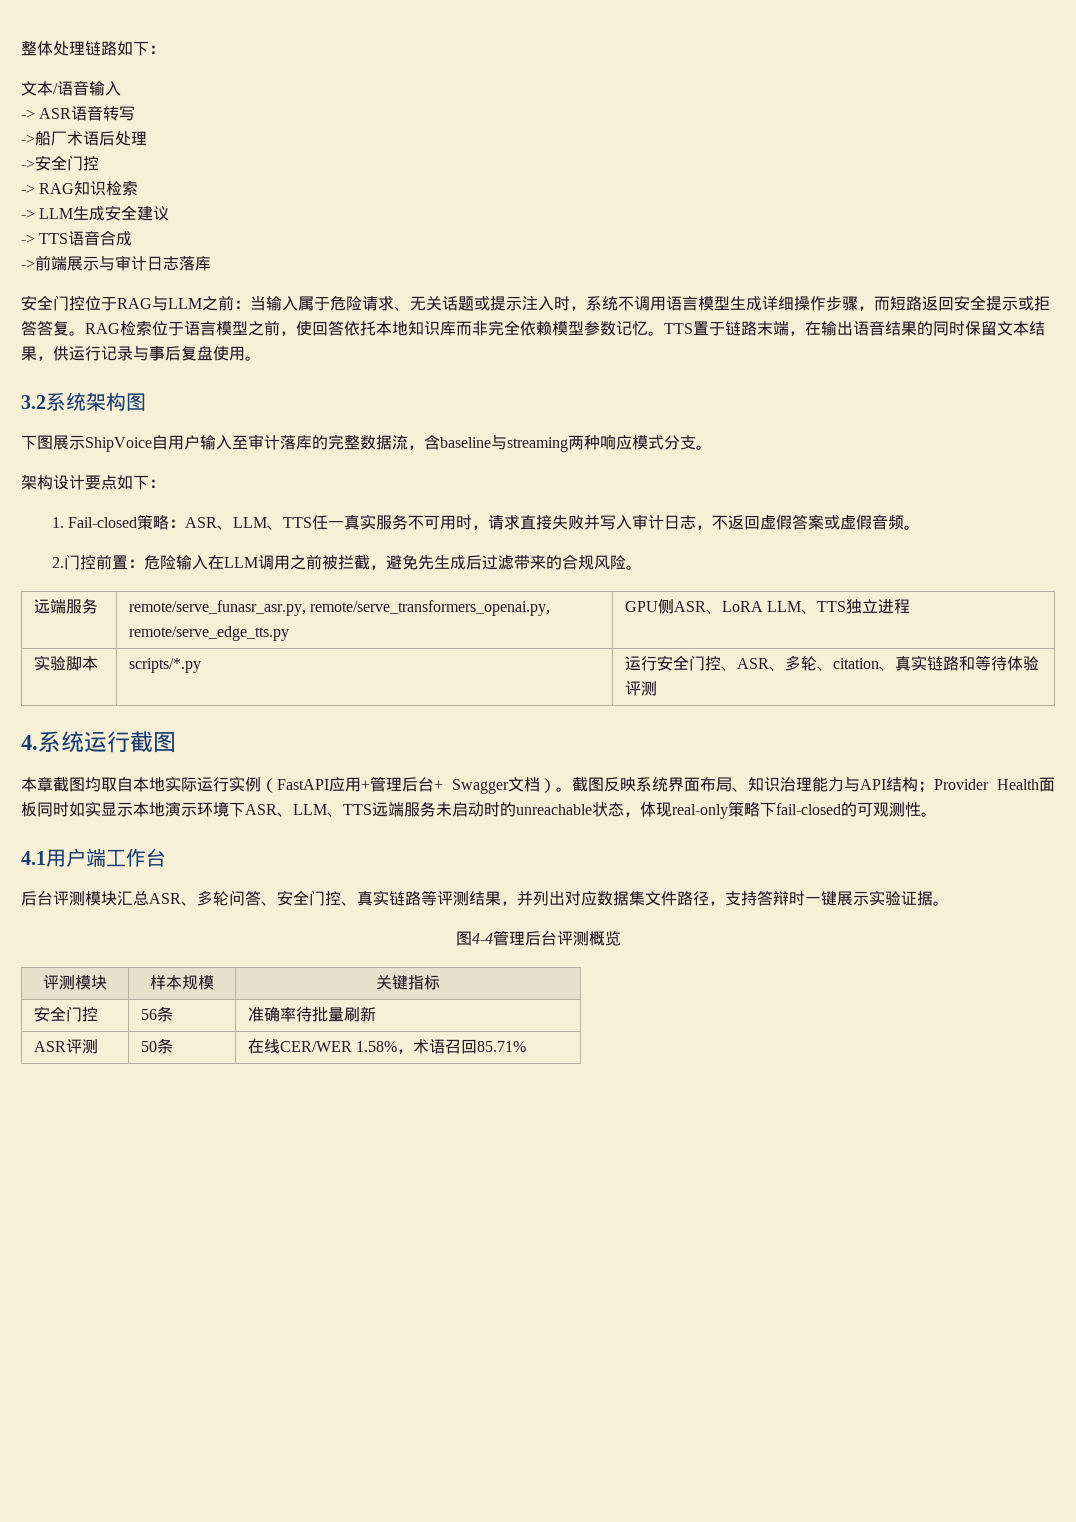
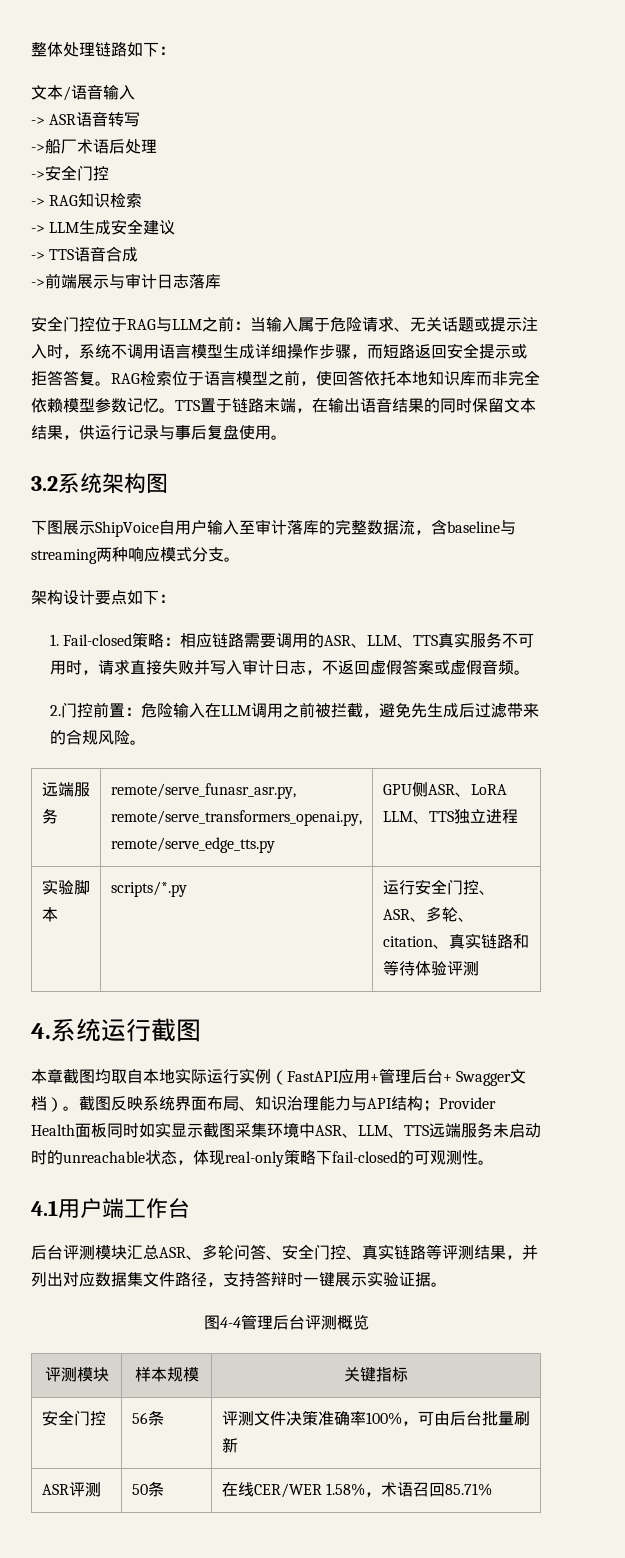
[185,515,345,530] ASR、LLM、TTS任一 -> [180,633,439,648] 相应链路需要调用的ASR、LLM、TTS
[133,801,245,817] 本地演示环境下 -> [203,1122,315,1138] 截图采集环境中
[247,1007,312,1022] 准确率待 -> [221,1410,482,1426] 评测文件决策准确率100%，可由后台

